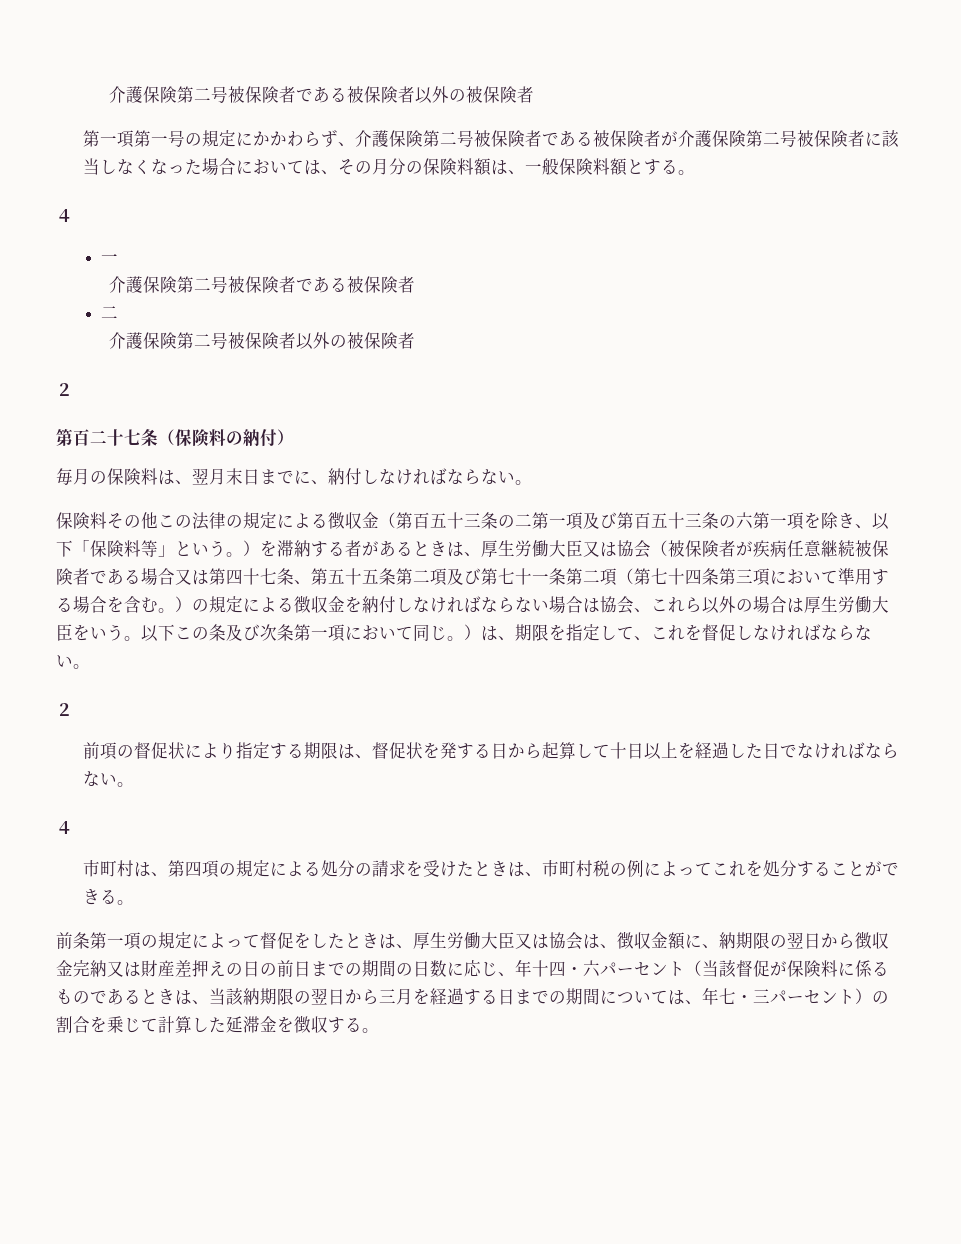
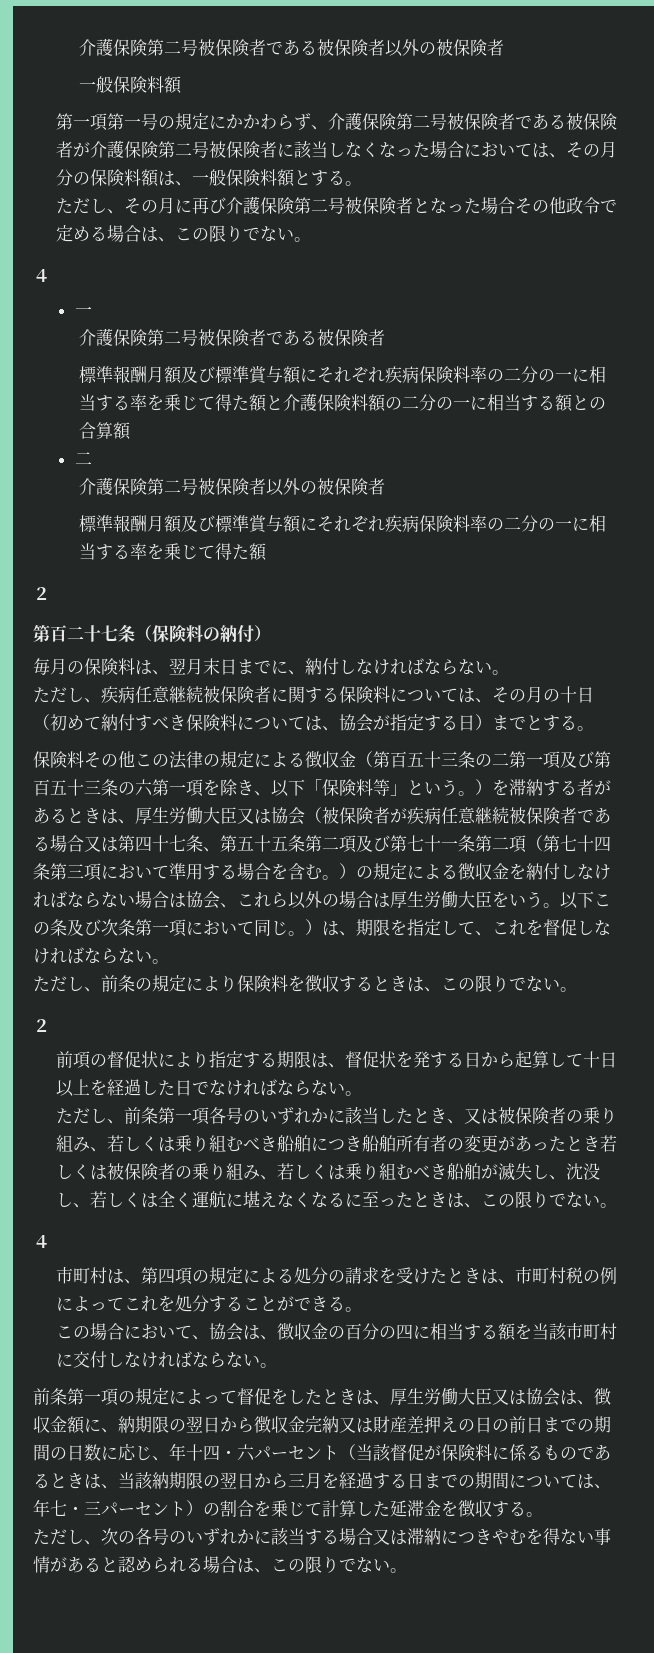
(535, 94) none -> [78,76,182,94] // 一般保険料額
(695, 172) none -> [55,196,617,214] [55,225,311,242] // ただし、その月に再び介護保険第二号被保険者となった場合その他政令で定める場合は、この限りでない。
(416, 284) none -> [78,366,606,384] [78,393,606,412] [78,422,131,440] // 標準報酬月額及び標準賞与額にそれぞれ疾病保険料率の二分の一に相当する率を乗じて得た額と介護保険料額の二分の一に相当する額との合算額
(416, 340) none -> [78,515,606,533] [78,543,267,561] // 標準報酬月額及び標準賞与額にそれぞれ疾病保険料率の二分の一に相当する率を乗じて得た額
(532, 482) none -> [33,686,594,704] [33,714,594,732] // ただし、疾病任意継続被保険者に関する保険料については、その月の十日（初めて納付すべき保険料については、協会が指定する日）までとする。
(90, 666) none -> [33,974,577,992] // ただし、前条の規定により保険料を徴収するときは、この限りでない。
(134, 784) none -> [55,1107,617,1125] [55,1135,617,1152] [55,1163,600,1181] [55,1191,617,1208] // ただし、前条第一項各号のいずれかに該当したとき、又は被保険者の乗り組み、若しくは乗り組むべき船舶につき船舶所有者の変更があったとき若しくは被保険者の乗り組み、若しくは乗り組むべき船舶が滅失し、沈没し、若しくは全く運航に堪えなくなるに至ったときは、この限りでない。
(134, 902) none -> [55,1322,617,1341] [55,1351,277,1368] // この場合において、協会は、徴収金の百分の四に相当する額を当該市町村に交付しなければならない。
(379, 1030) none -> [33,1528,611,1546] [33,1556,407,1573] // ただし、次の各号のいずれかに該当する場合又は滞納につきやむを得ない事情があると認められる場合は、この限りでない。

